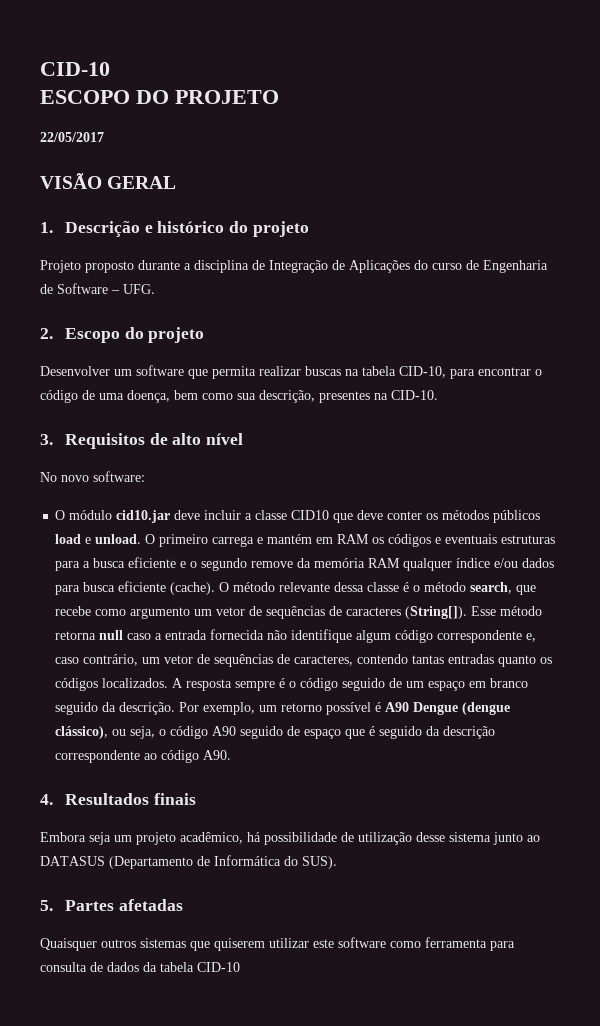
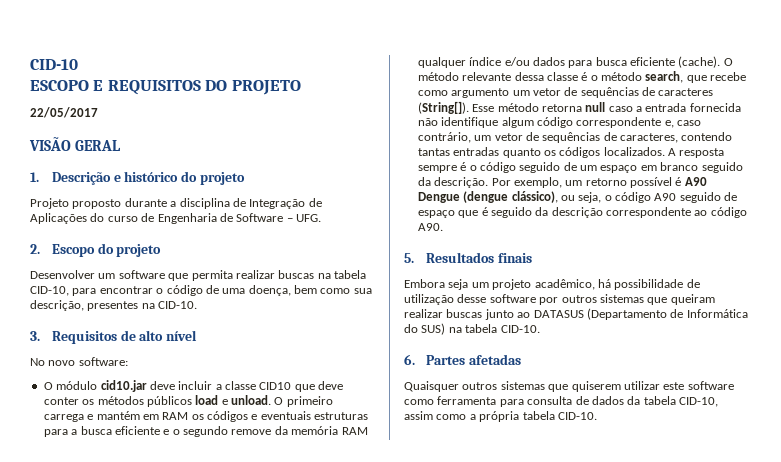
(130, 97) none -> [93,80,201,95] E REQUISITOS
[40,794,53,805] 4. -> [404,253,414,263] 5.
[449,832,491,842] sistema -> [489,294,715,305] [404,309,483,318] software por outros sistemas que queiram realizar buscas
[302,856,337,869] [40,900,53,911] SUS). // 5. -> [421,323,540,335] [404,354,415,365] SUS) na tabela CID-10. // 6.
[197,962,240,972] CID-10 -> [679,397,718,407] [404,411,597,422] CID-10, assim como a própria tabela CID-10.

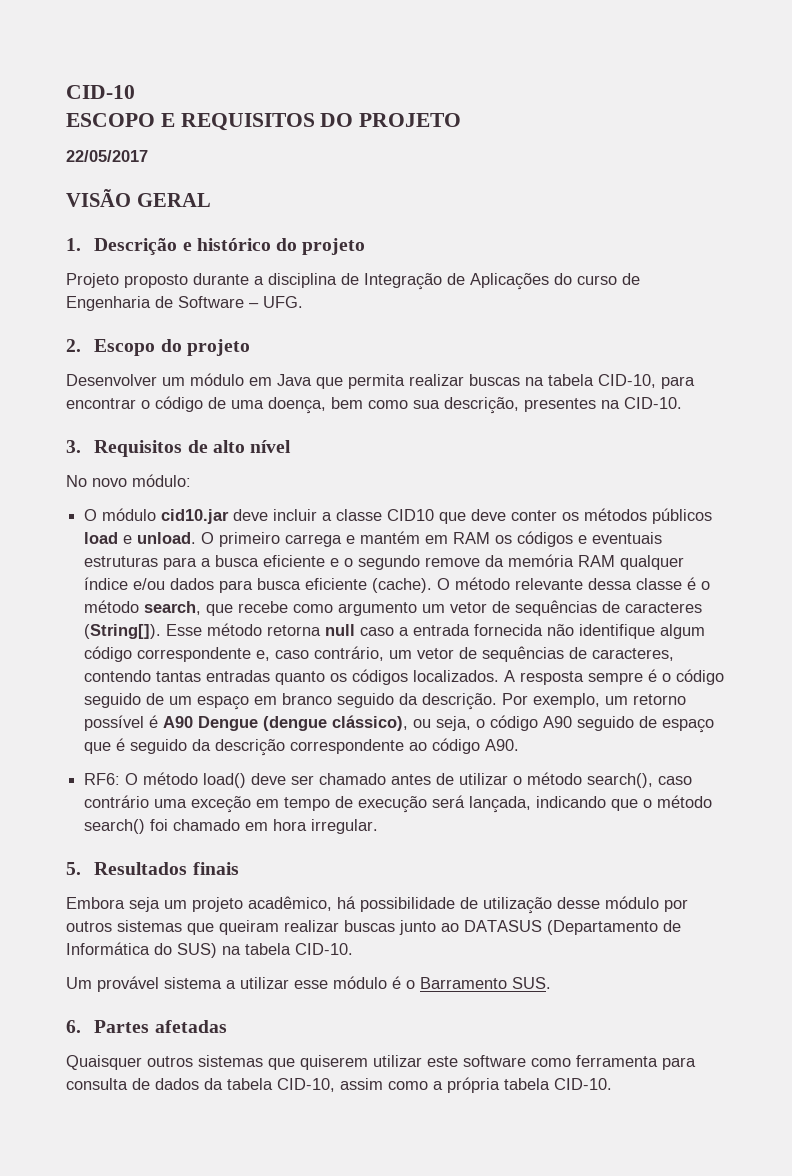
[118,270,165,279] software -> [190,373,312,386] módulo em Java
[78,357,128,366] software: -> [132,474,191,487] módulo:
(443, 227) none -> [84,772,693,788] [84,795,713,813] [84,819,379,834] // RF6: O método load() deve ser chamado antes de utilizar o método search(), caso contrário uma exceção em tempo de execução será lançada, indicando que o método search() foi chamado em hora irregular.
[489,294,536,303] software -> [605,896,659,909] módulo
(540, 329) none -> [66,976,551,992] // Um provável sistema a utilizar esse módulo é o Barramento SUS.

